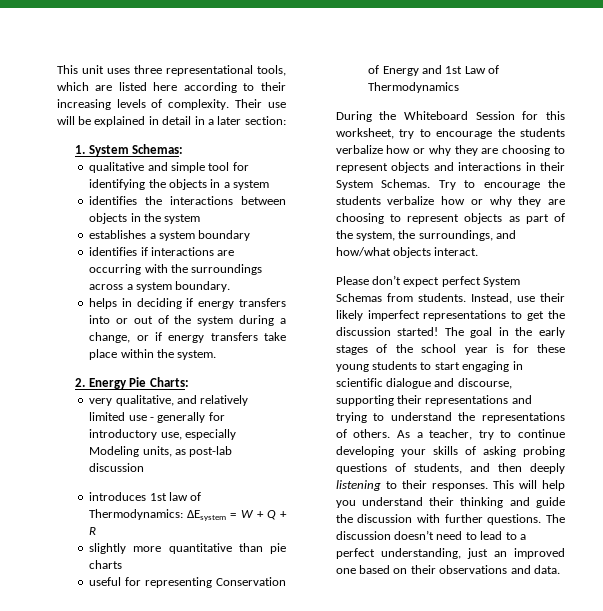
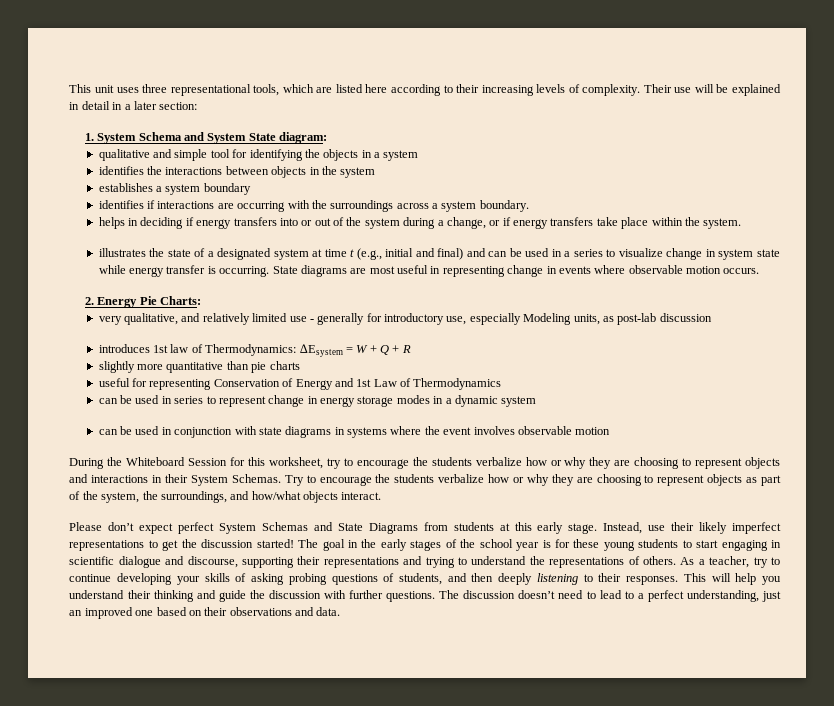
[132,144,184,154] Schemas: -> [138,132,328,144] Schema and System State diagram:
(217, 355) none -> [98,248,781,260] [98,265,760,277] // illustrates the state of a designated system at time t (e.g., initial and final) and can be used in a series to visualize change in system state while energy transfer is occurring. State diagrams are most useful in representing change in events where observable motion occurs.
(460, 87) none -> [98,395,537,407] [98,426,611,438] // can be used in series to represent change in energy storage modes in a dynamic system // can be used in conjunction with state diagrams in systems where the event involves observable motion
[386,293,466,302] from students. -> [314,522,598,534] and State Diagrams from students at this early stage.

